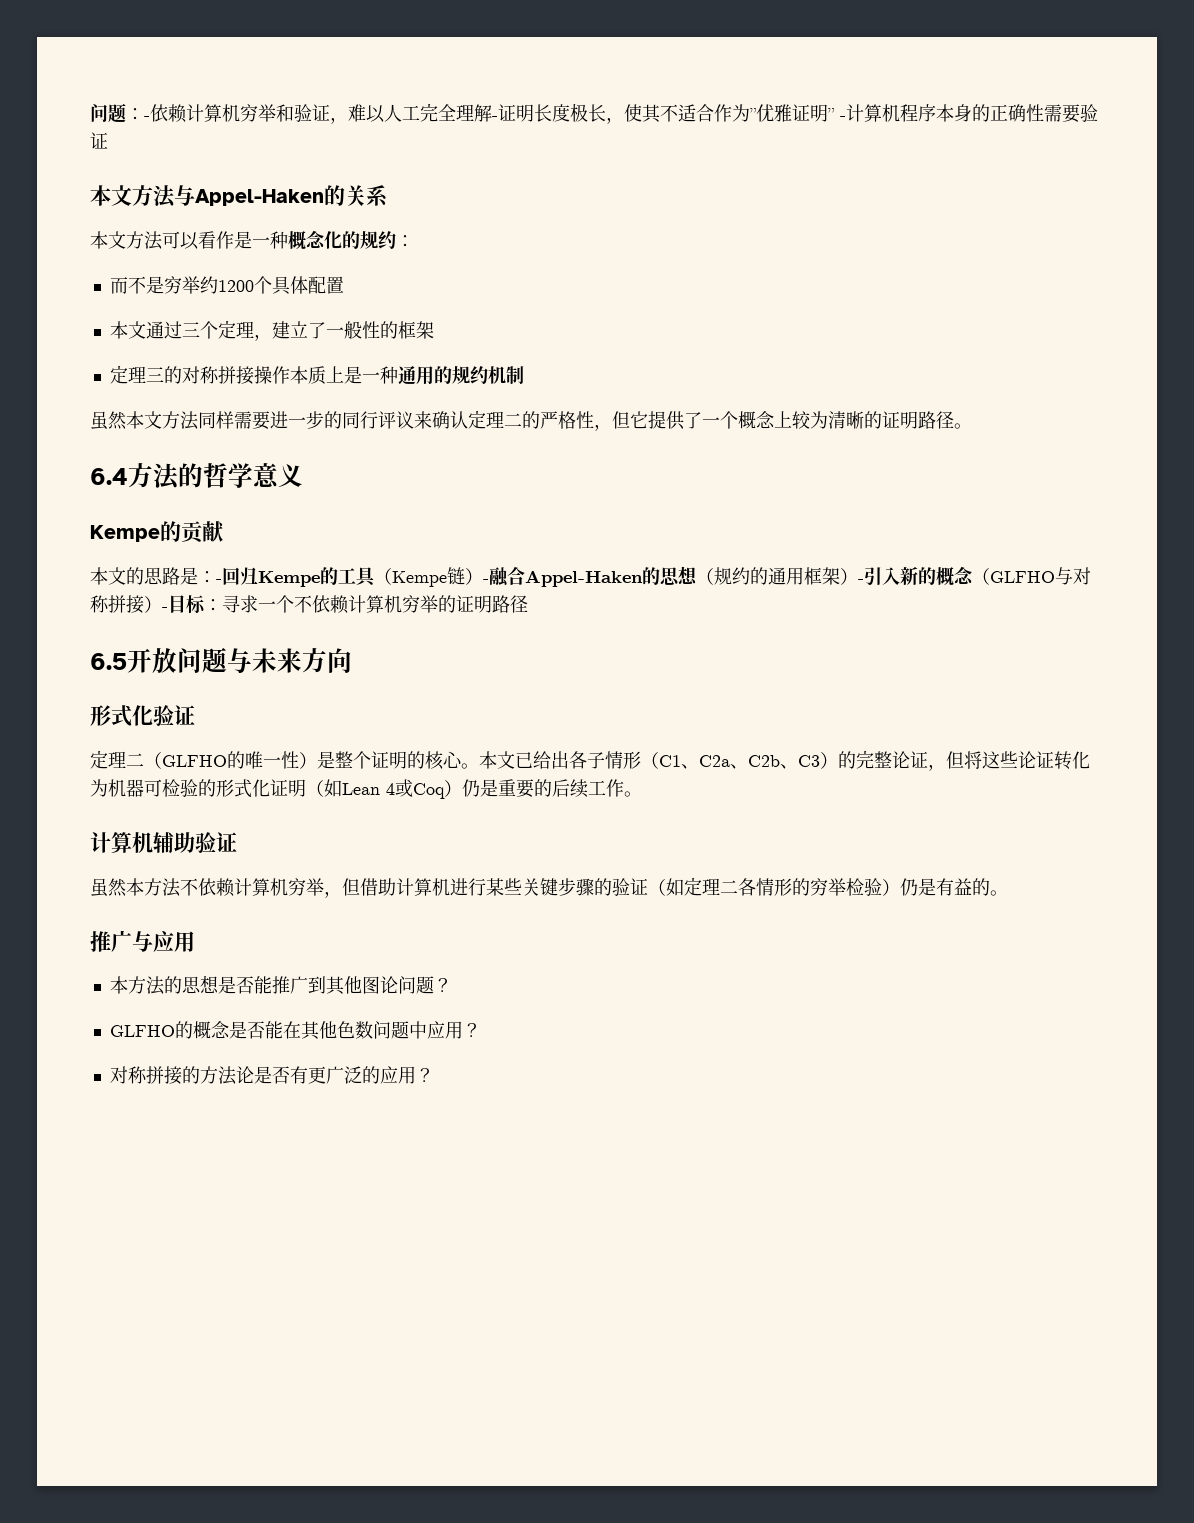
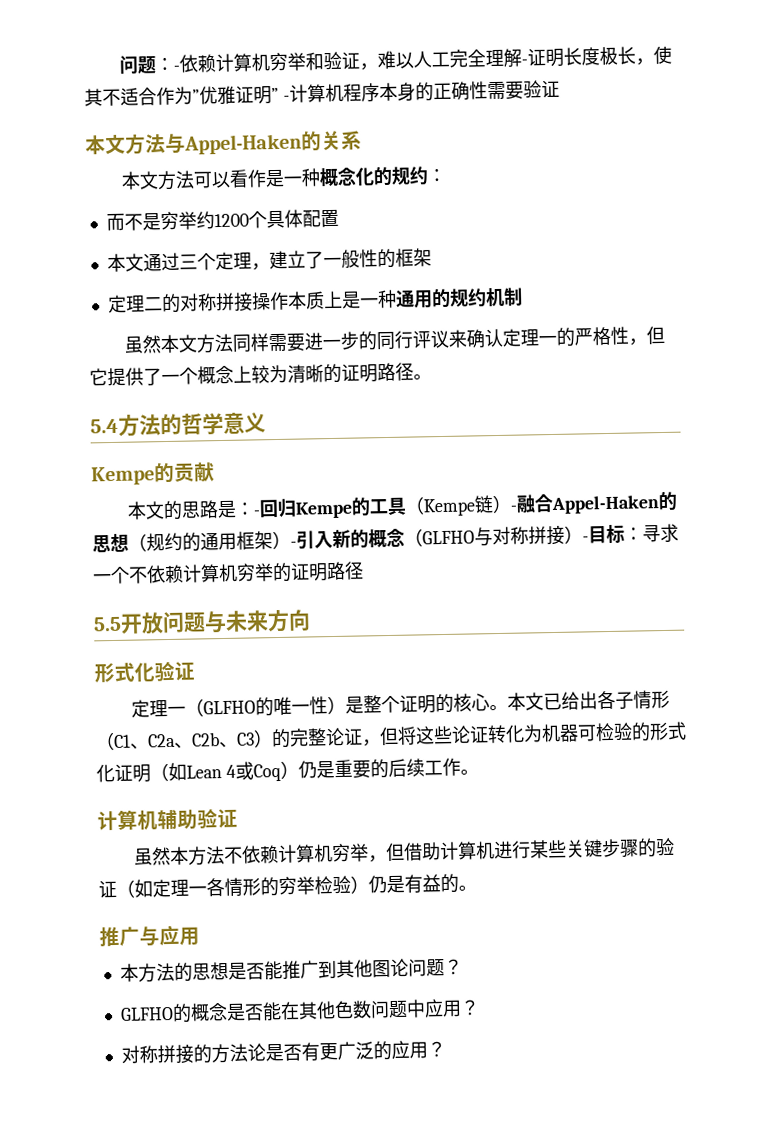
[145,367,164,382] 三 -> [143,297,163,311] 二
[504,413,522,427] 二 -> [537,335,557,345] 一
[90,468,128,485] 6.4 -> [90,418,119,434] 5.4
[90,653,127,670] 6.5 -> [93,616,122,632] 5.5
[126,753,144,767] 二 -> [166,706,186,716] 一
[720,880,738,894] 二 -> [188,886,207,895] 一

